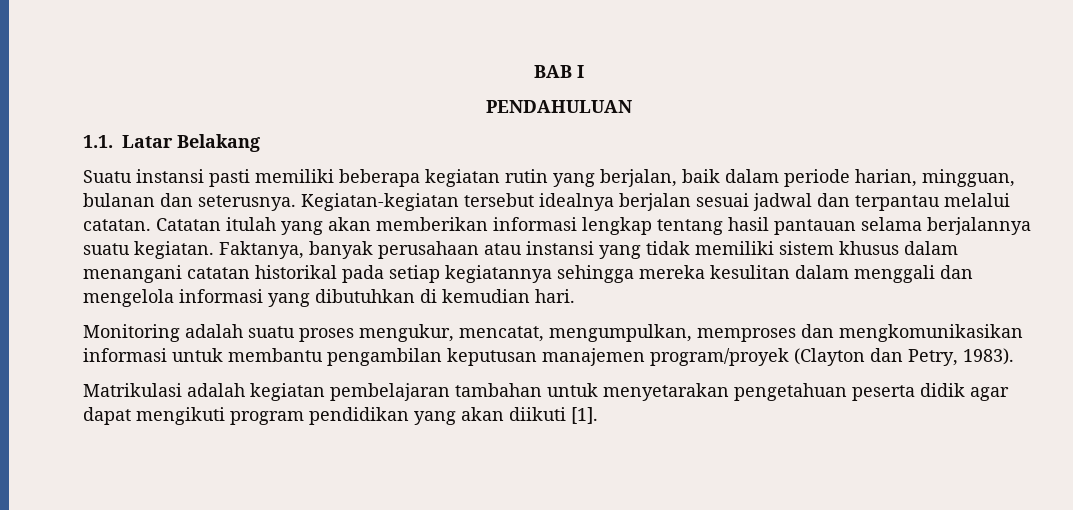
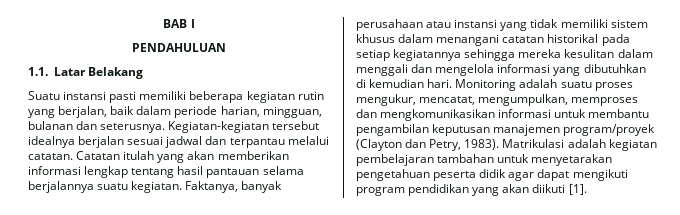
(575, 296) // -> (453, 83) none
(1014, 356) // -> (500, 144) none

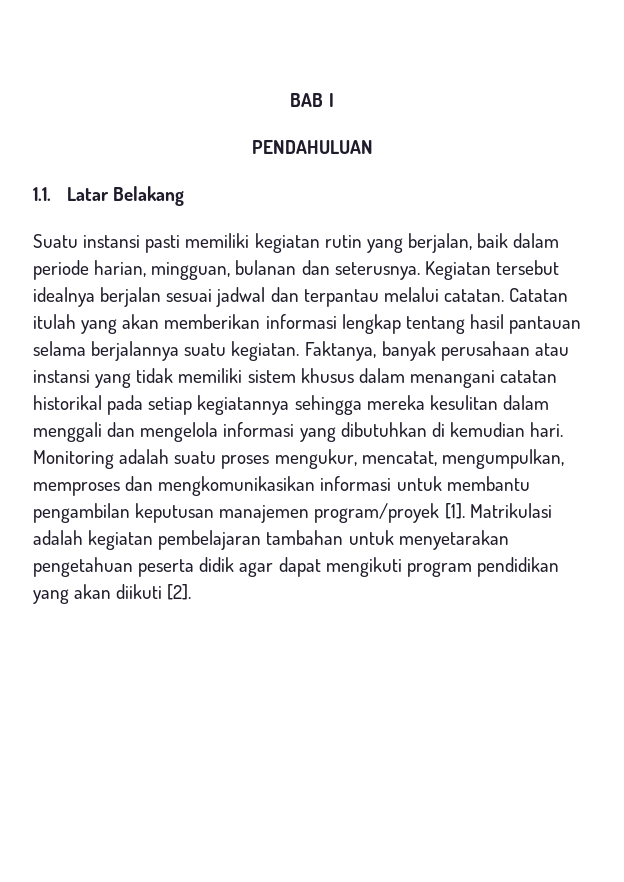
[189,91,244,103] beberapa -> (250, 240) none
[168,121,270,133] Kegiatan-kegiatan -> [424,261,491,280] Kegiatan
[356,139,500,151] (Clayton dan Petry, 1983). -> [444,503,465,519] [1].
[568,184,587,195] [1]. -> [167,584,192,600] [2].

